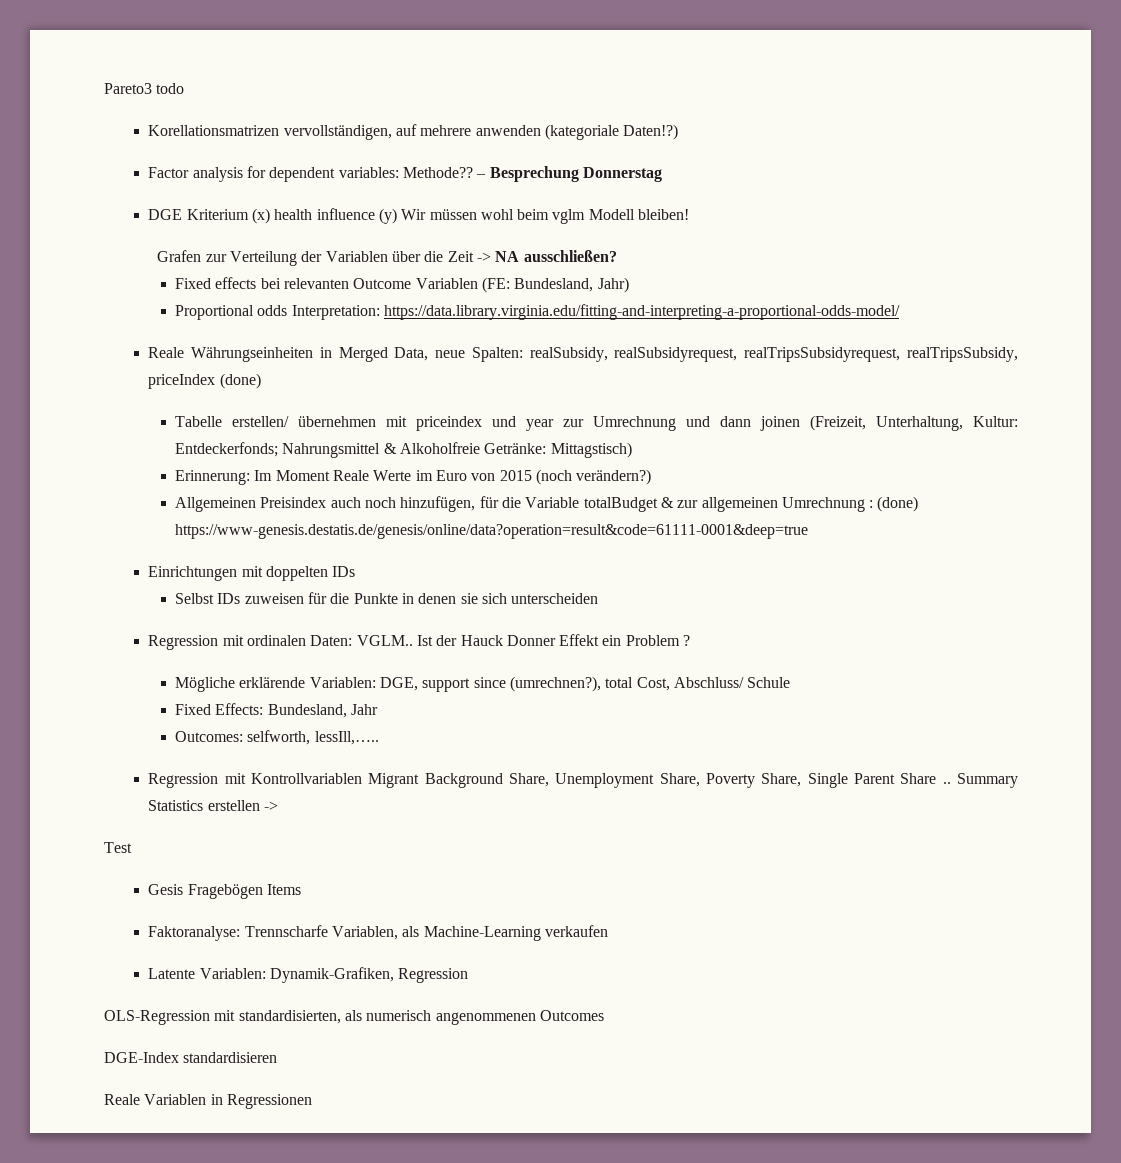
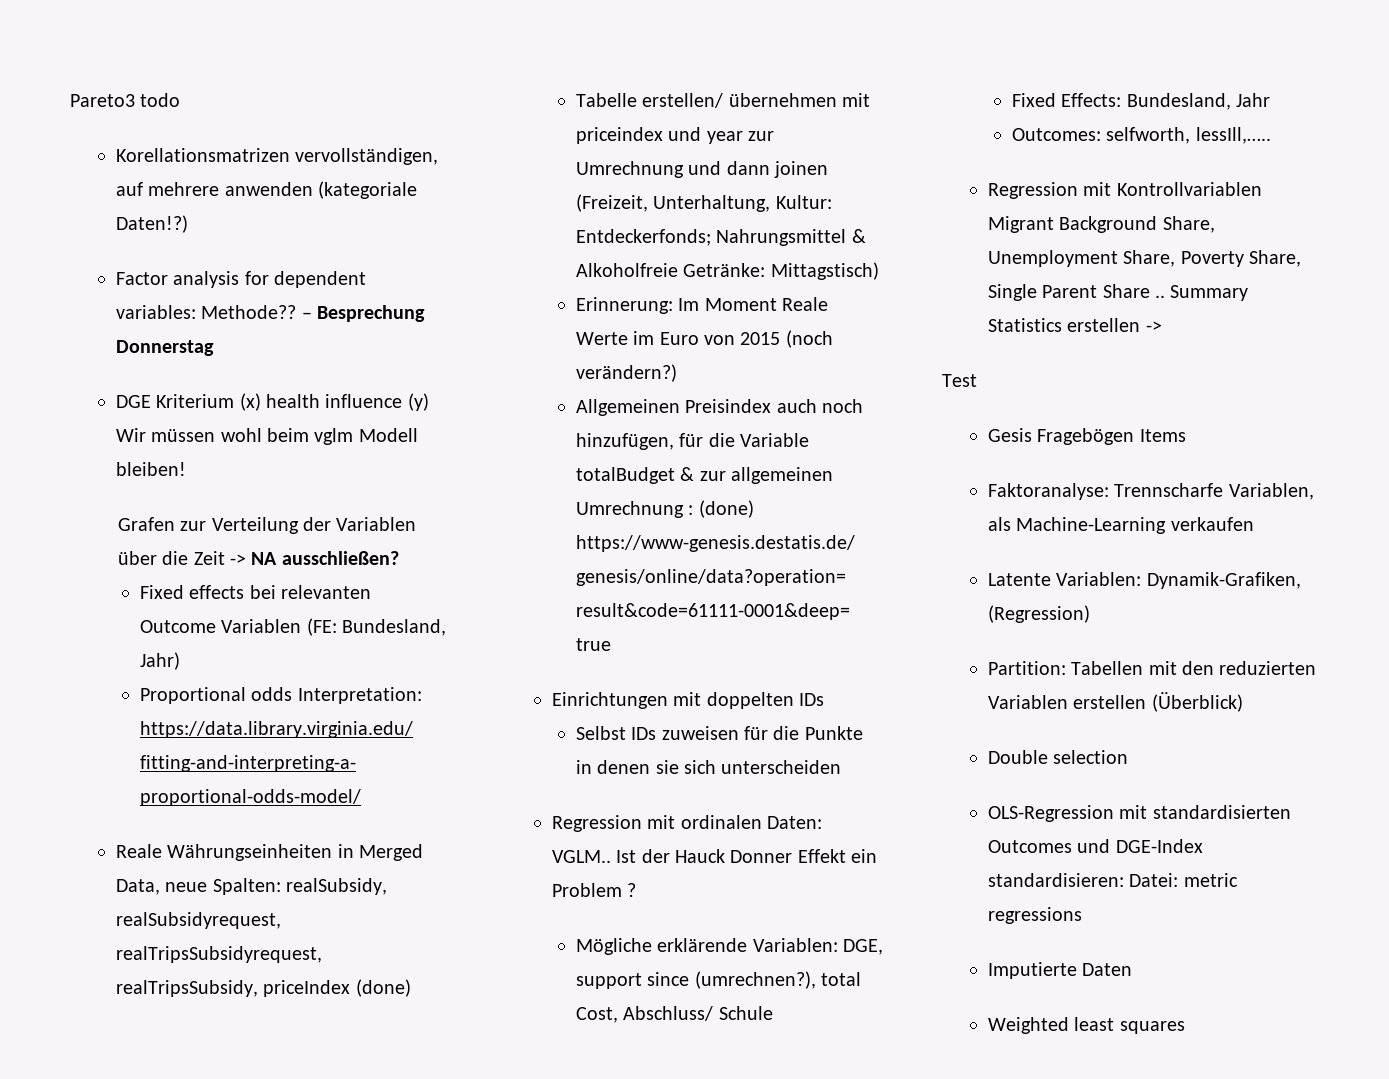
[398,968,469,983] [104,1010,604,1025] [104,1052,278,1063] [104,1094,312,1109] Regression // OLS-Regression mit standardisierten, als numerisch angenommenen Outcomes // DGE-Index standardisieren // Reale Variablen in Regressionen -> [987,605,1090,623] [987,661,1317,675] [987,692,1243,712] [987,750,1129,764] [987,805,1291,822] [987,839,1203,853] [987,873,1238,887] [987,907,1082,924] [987,962,1133,979] [987,1017,1185,1034] (Regression) // Partition: Tabellen mit den reduzierten Variablen erstellen (Überblick) // Double selection // OLS-Regression mit standardisierten Outcomes und DGE-Index standardisieren: Datei: metric regressions // Imputierte Daten // Weighted least squares

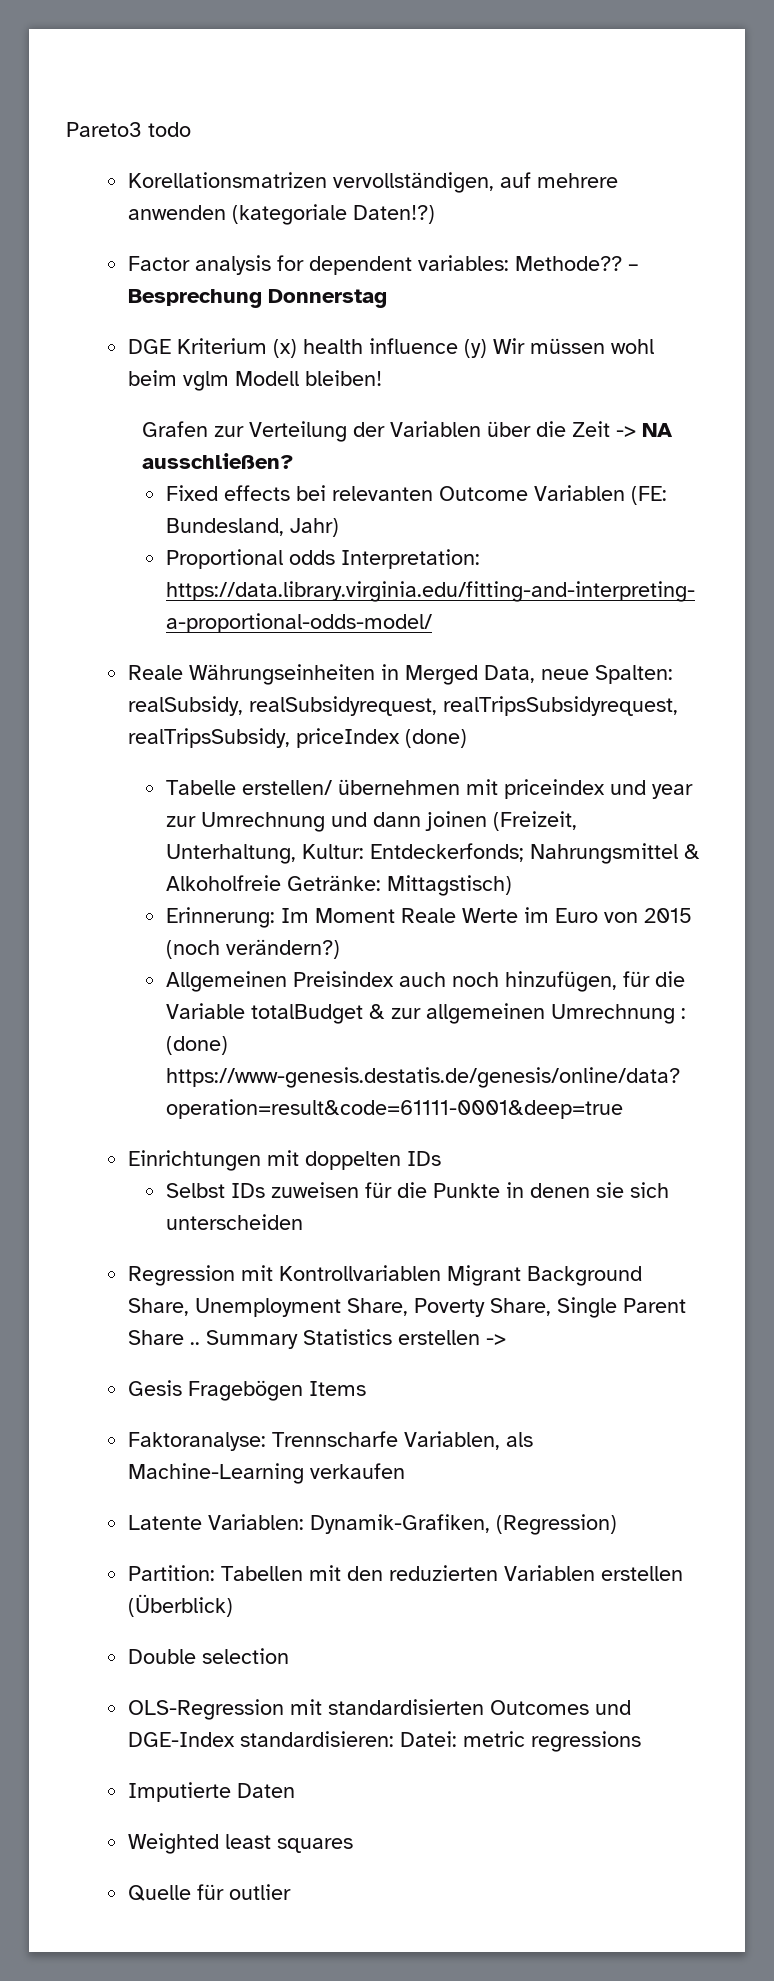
[551,815,823,832] [551,849,878,863] [551,883,637,897] [575,938,883,955] [575,971,861,989] [575,1006,773,1023] [1011,93,1270,110] [1011,127,1271,144] // Regression mit ordinalen Daten: VGLM.. Ist der Hauck Donner Effekt ein Problem ? // Mögliche erklärende Variablen: DGE, support since (umrechnen?), total Cost, Abschluss/ Schule // Fixed Effects: Bundesland, Jahr // Outcomes: selfworth, lessIll,….. -> (304, 1222) none
[942,374,977,387] // Test -> (507, 1339) none
(1185, 1027) none -> [128,1884,292,1901] // Quelle für outlier

